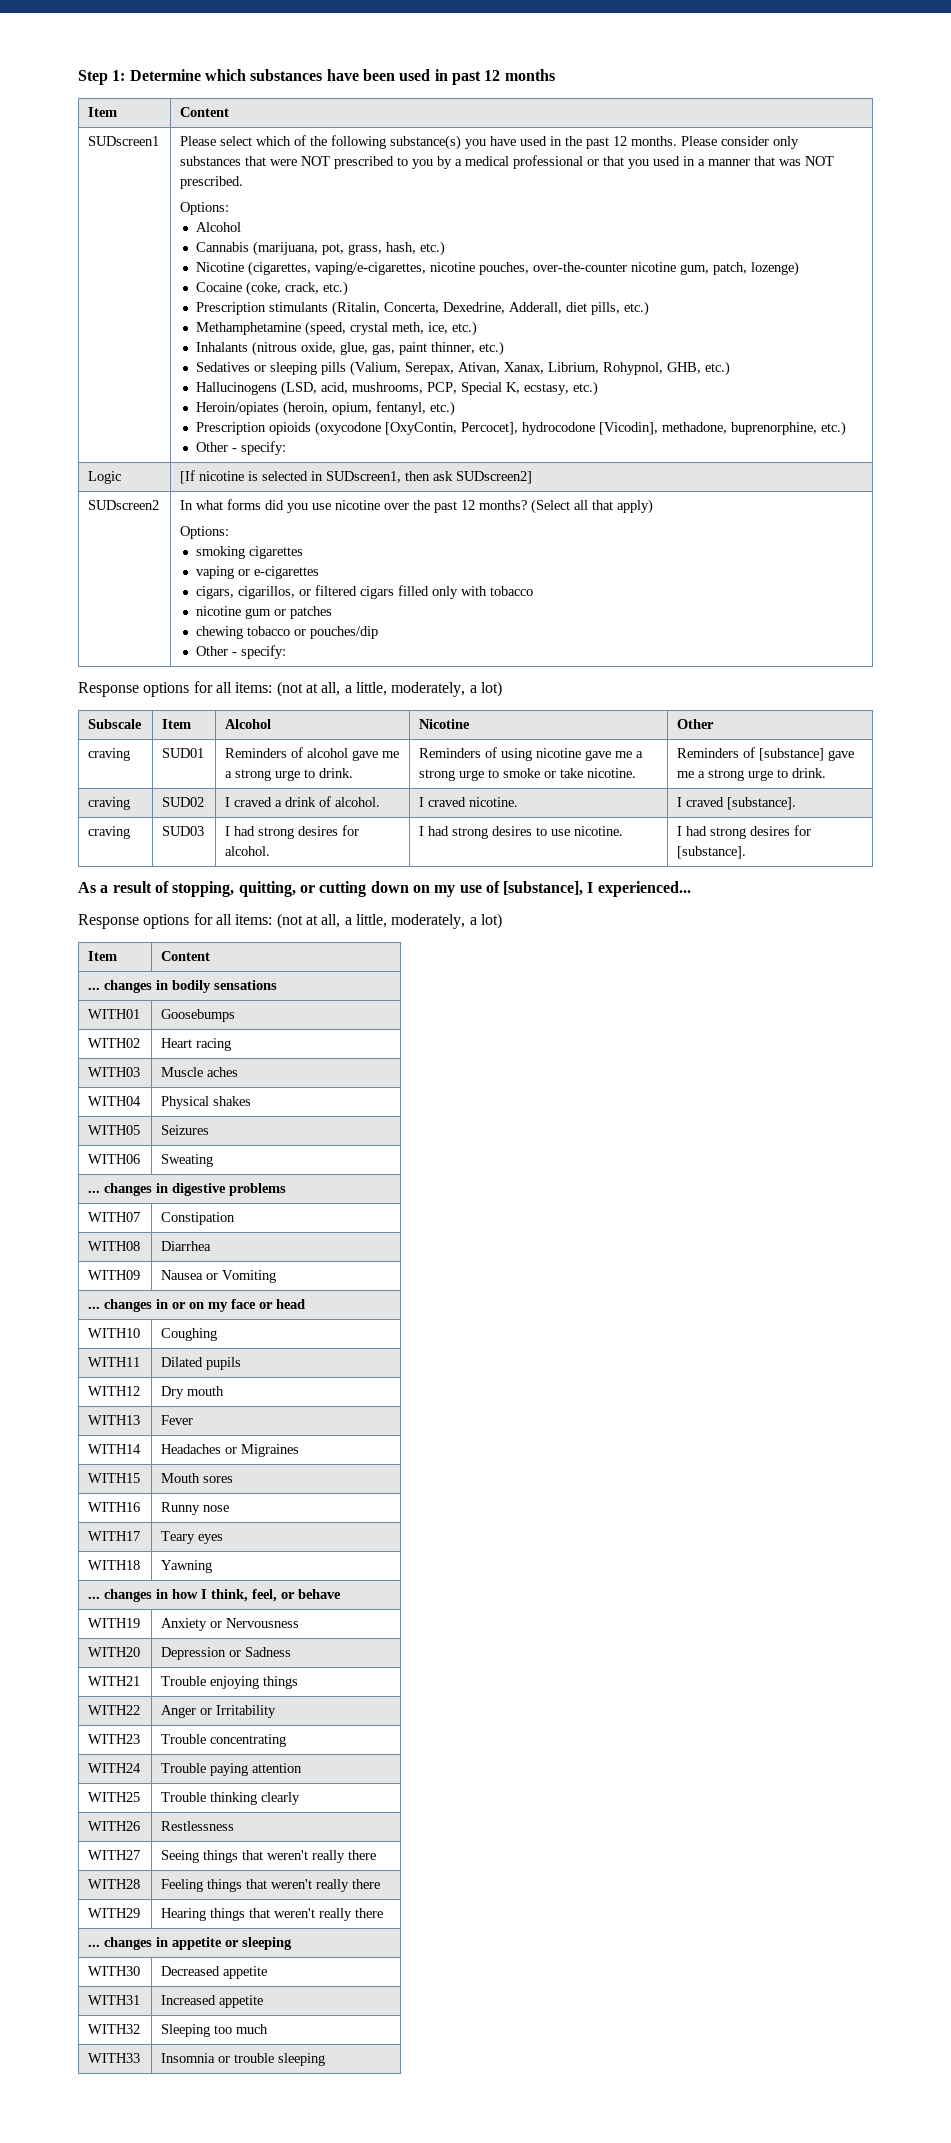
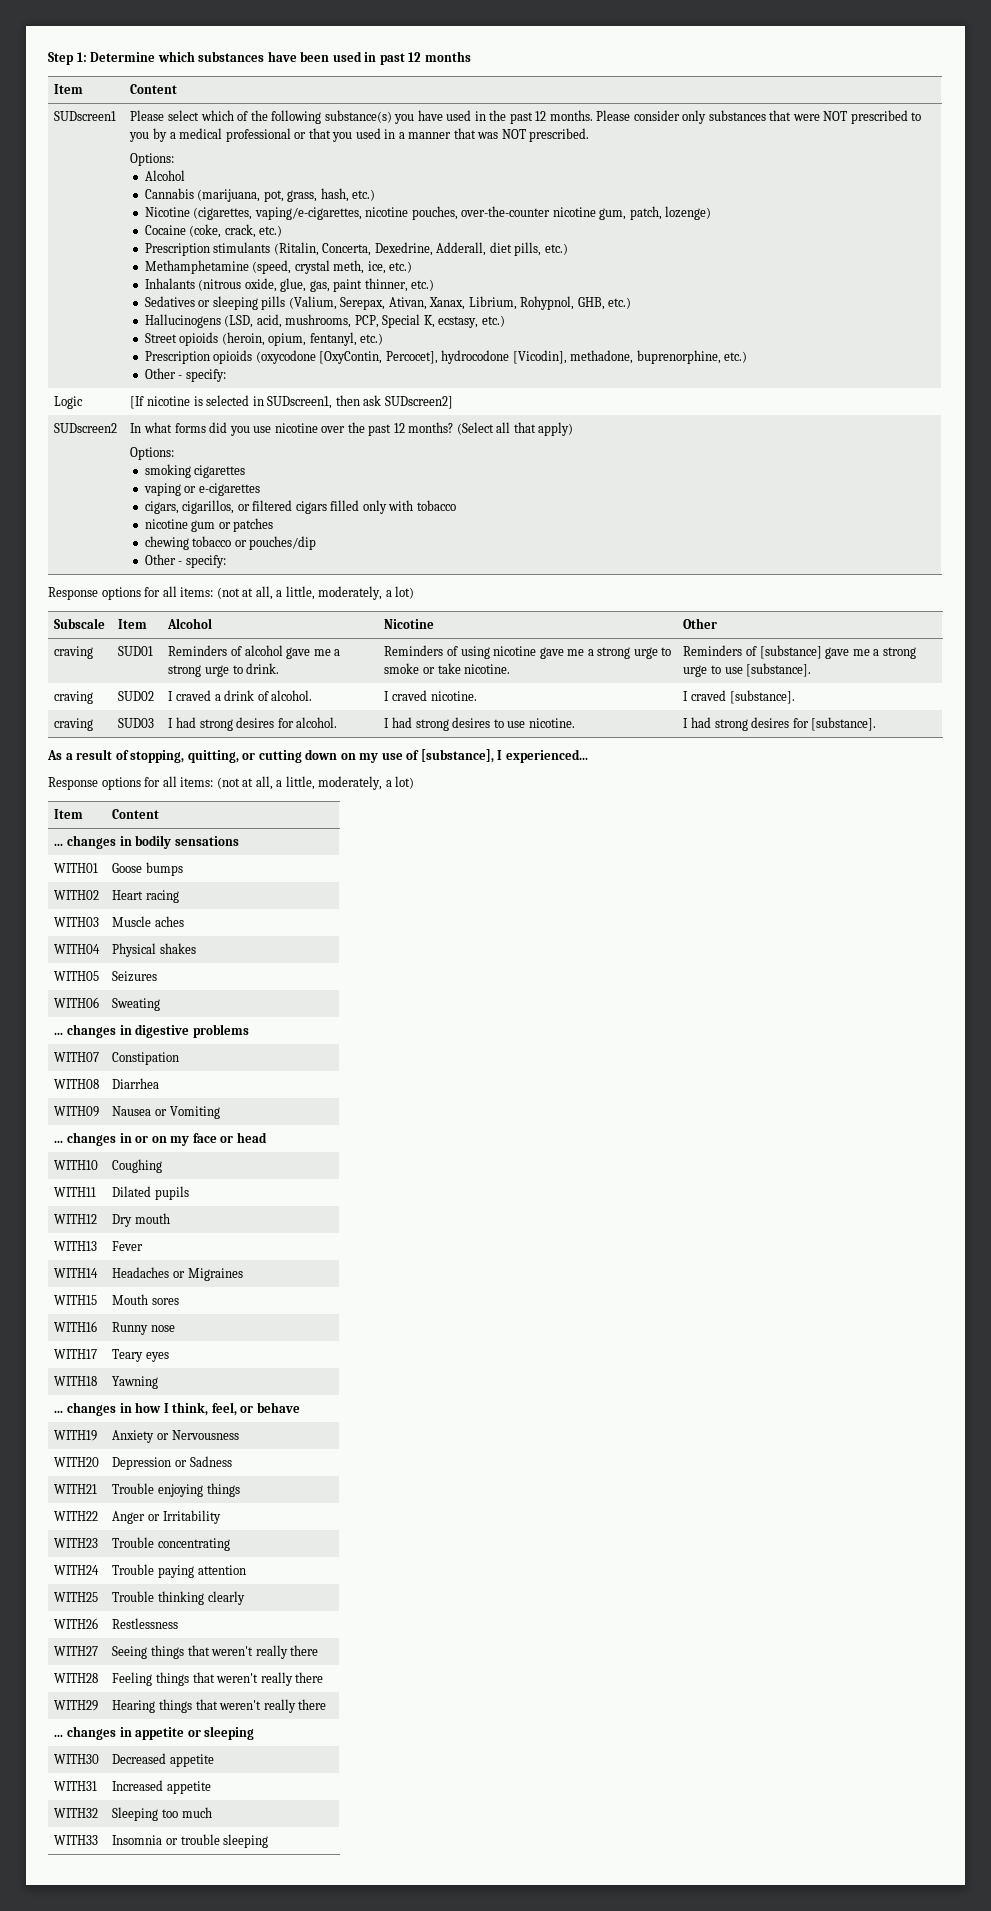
[196,402,280,415] Heroin/opiates -> [144,332,219,346] Street opioids
[792,768,827,778] drink. -> [724,663,812,677] use [substance].
[161,1009,236,1022] Goosebumps -> [112,862,183,876] Goose bumps

